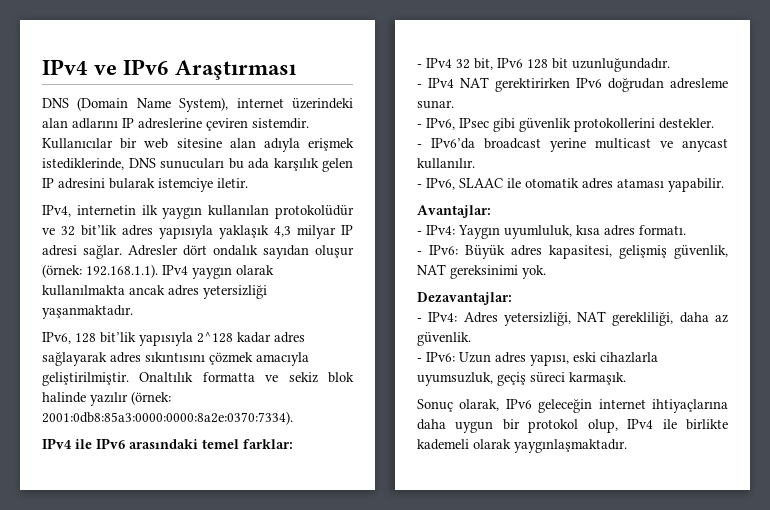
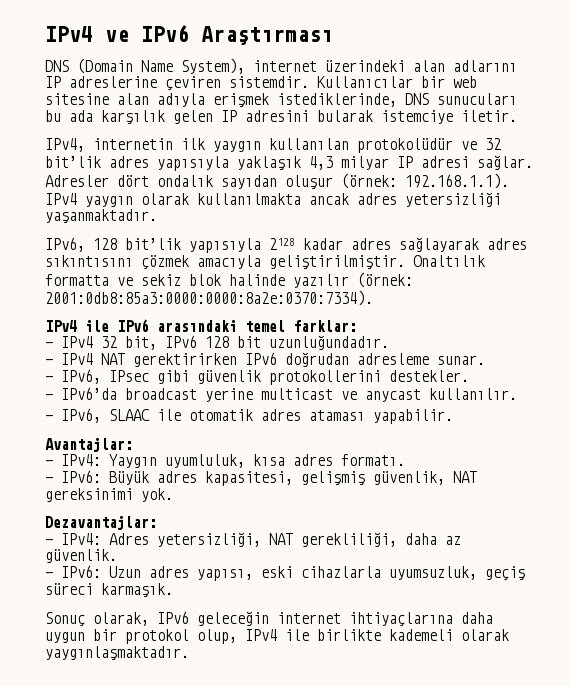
[197,332,233,343] 2^128 -> [269,238,295,250] 2128

